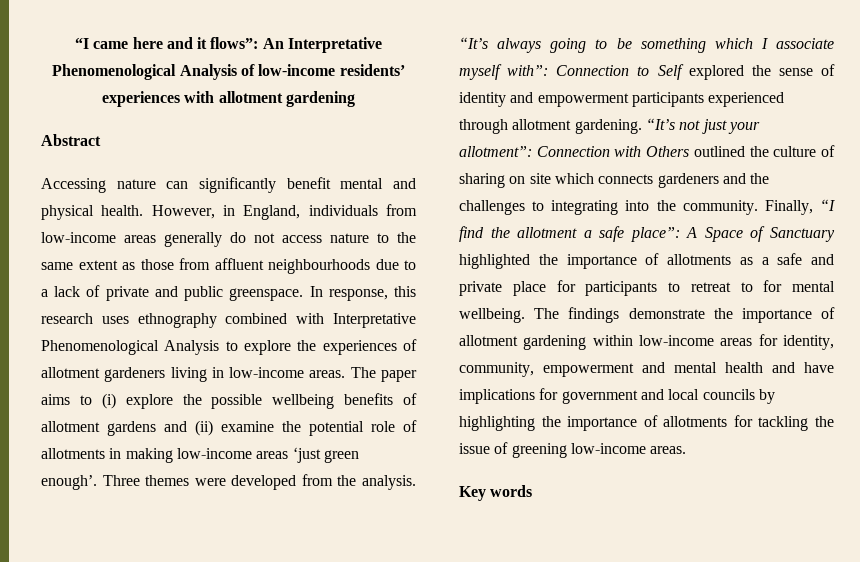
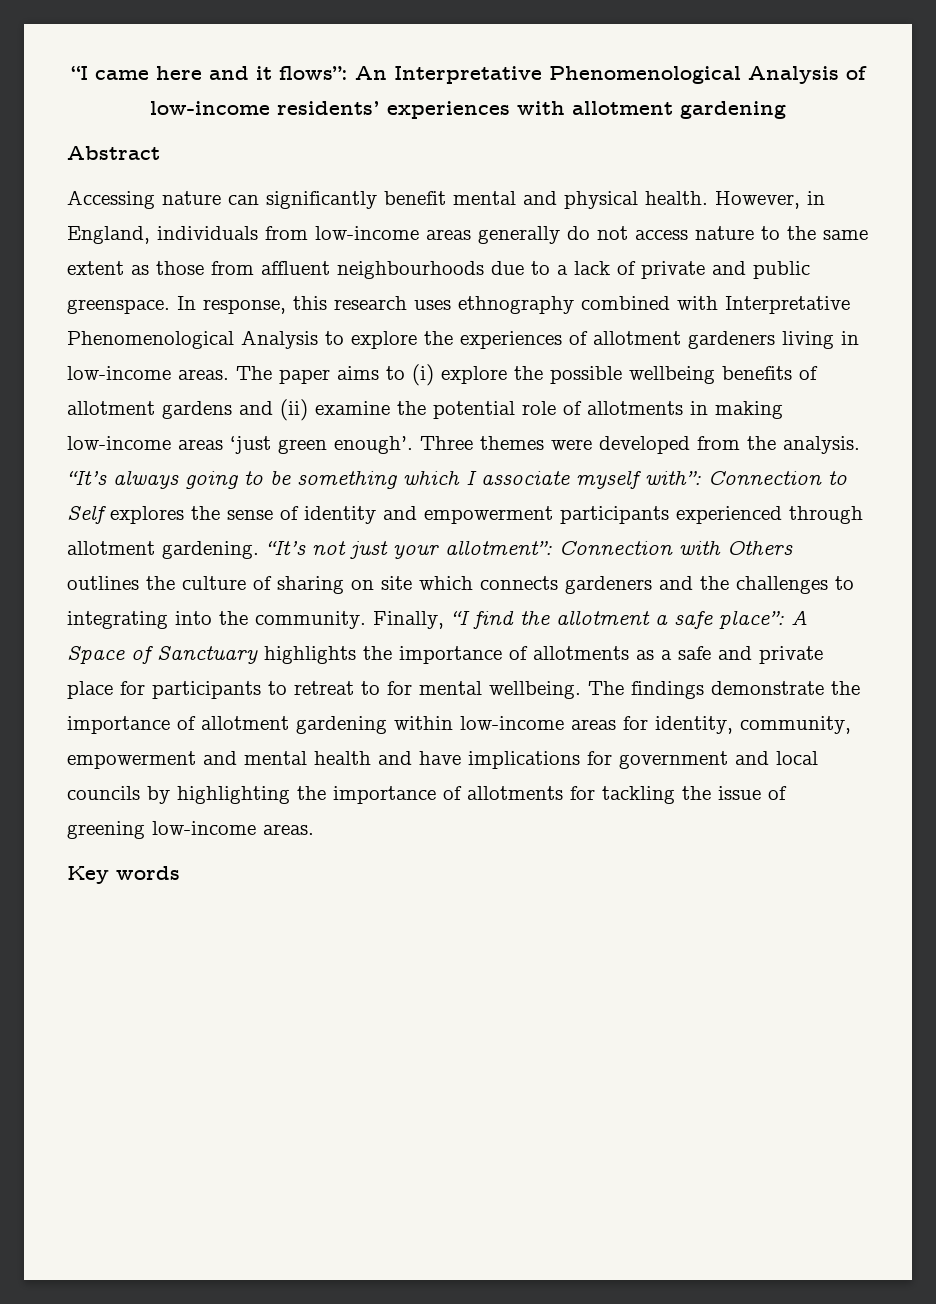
[688,65,744,80] explored -> [110,506,184,524] explores
[693,146,745,157] outlined -> [67,576,139,590] outlines
[459,254,530,269] highlighted -> [264,646,356,664] highlights

